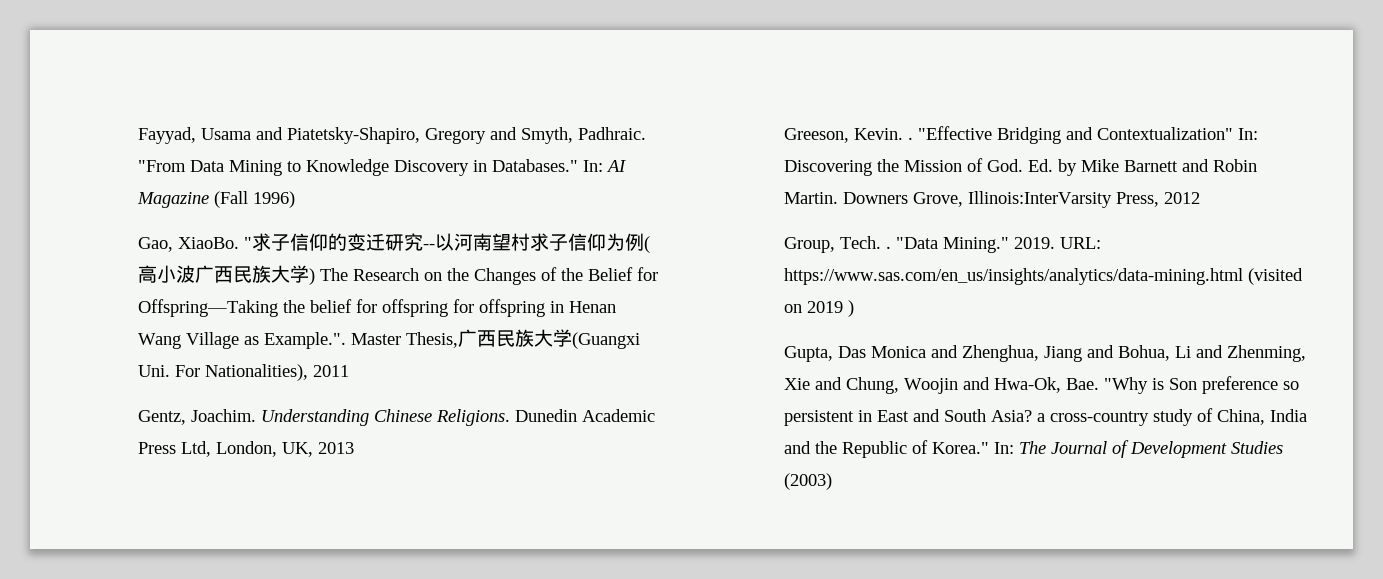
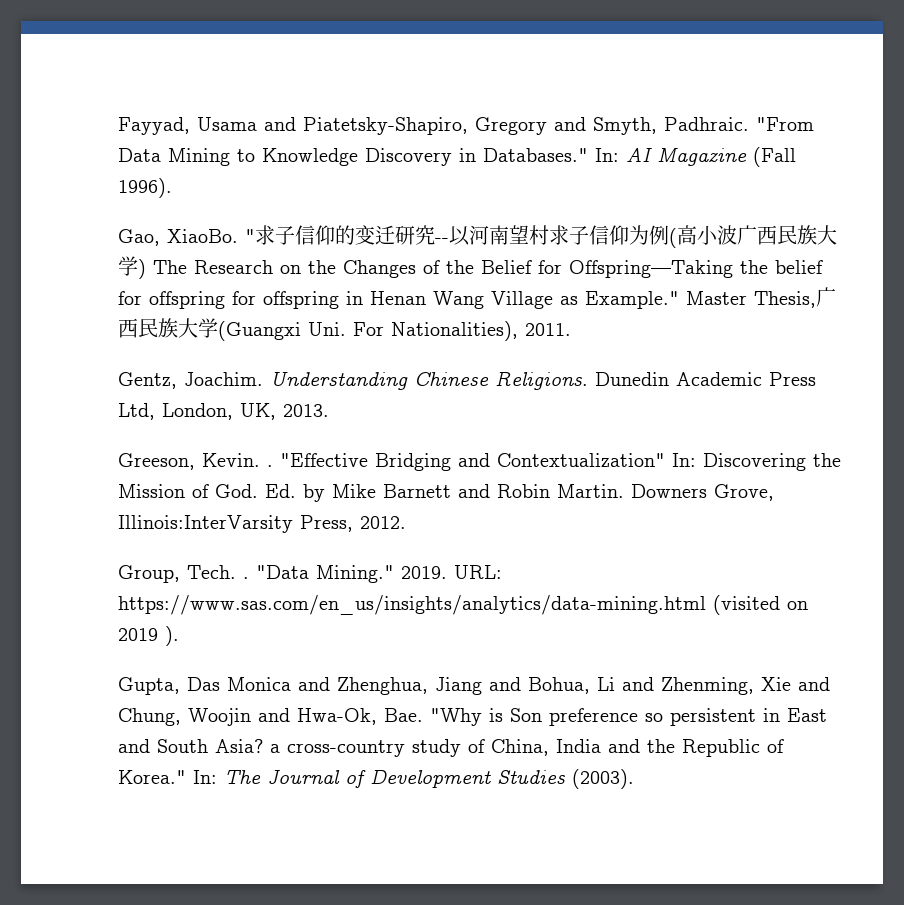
[253,191,296,208] 1996) -> [117,178,172,198] 1996).
[264,332,347,349] Example.". -> [584,291,679,309] Example."
[313,365,350,377] 2011 -> [524,323,571,336] 2011.
[318,442,355,454] 2013 -> [282,404,329,417] 2013.
[1164,192,1201,204] 2012 -> [359,516,406,529] 2012.
[848,300,855,317] ) -> [164,626,179,646] ).
[784,473,833,490] (2003) -> [571,769,634,789] (2003).

